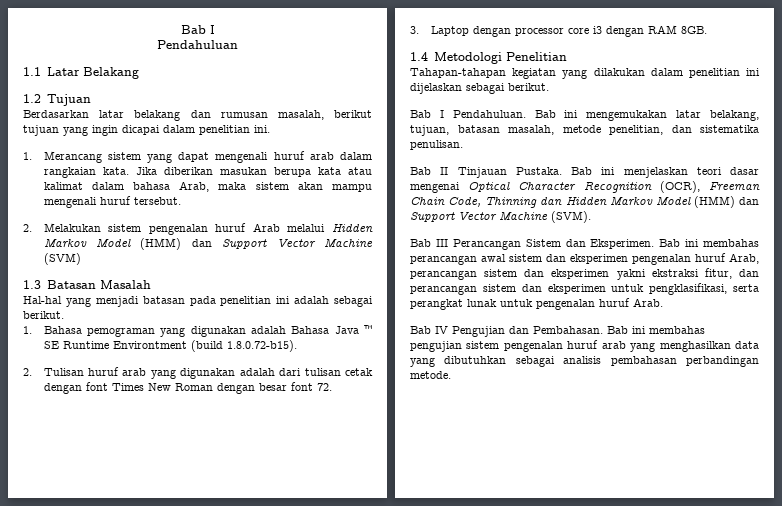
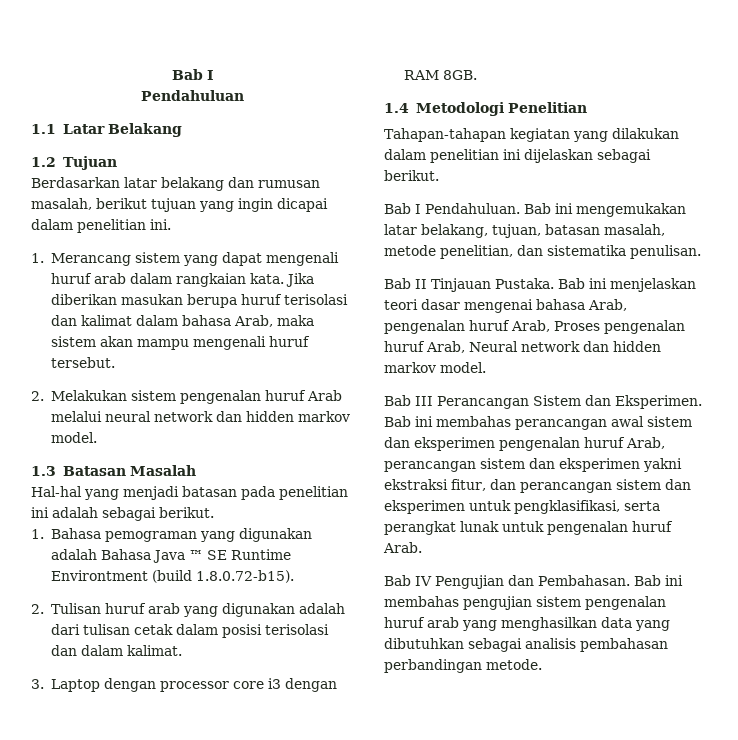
[317,167,372,175] kata atau -> [240,294,348,305] [50,315,77,326] huruf terisolasi dan
[332,224,373,232] [43,238,373,250] [43,253,81,265] Hidden Markov Model (HMM) dan Support Vector Machine (SVM) -> [104,411,350,422] [50,432,97,443] neural network dan hidden markov model.
[43,382,332,394] dengan font Times New Roman dengan besar font 72. -> [175,624,329,638] [50,645,182,656] dalam posisi terisolasi dan dalam kalimat.
[468,181,760,193] [410,196,759,208] [410,211,591,223] Optical Character Recognition (OCR), Freeman Chain Code, Thinning dan Hidden Markov Model (HMM) dan Support Vector Machine (SVM). -> [536,299,627,311] [384,320,685,334] [384,341,661,353] [384,362,486,373] bahasa Arab, pengenalan huruf Arab, Proses pengenalan huruf Arab, Neural network dan hidden markov model.

